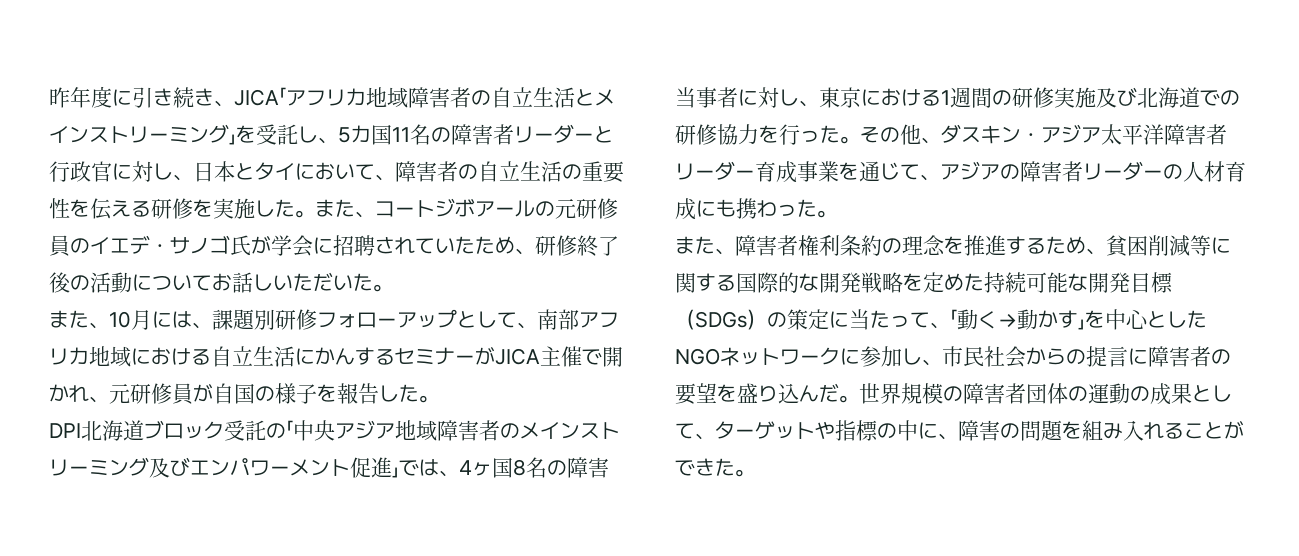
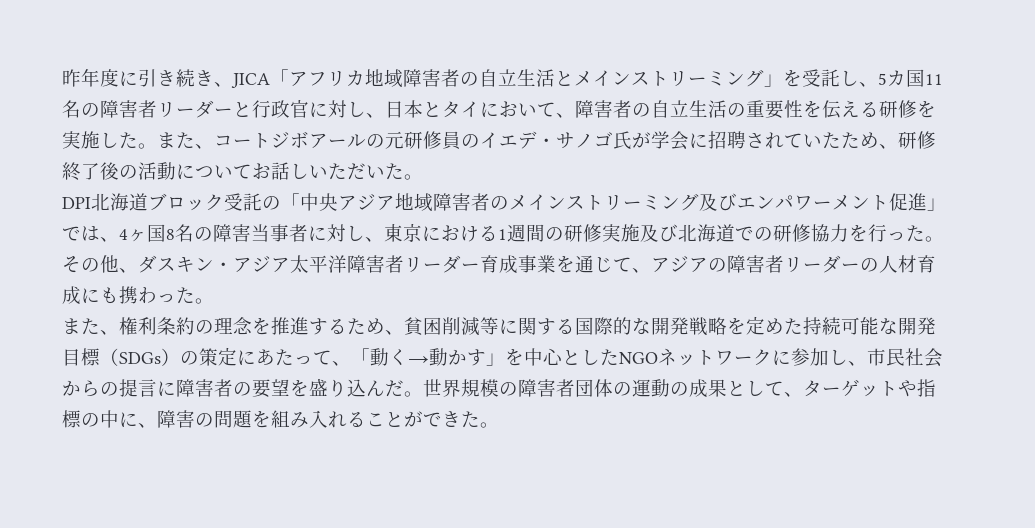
[49,309,619,330] [49,346,623,367] [49,383,439,404] // また、10月には、課題別研修フォローアップとして、南部アフリカ地域における自立生活にかんするセミナーがJICA主催で開かれ、元研修員が自国の様子を報告した。 -> (423, 177) none
[735,235,798,256] 障害者 -> (119, 332) none
[849,309,870,330] 当 -> [256,349,275,365] あ

